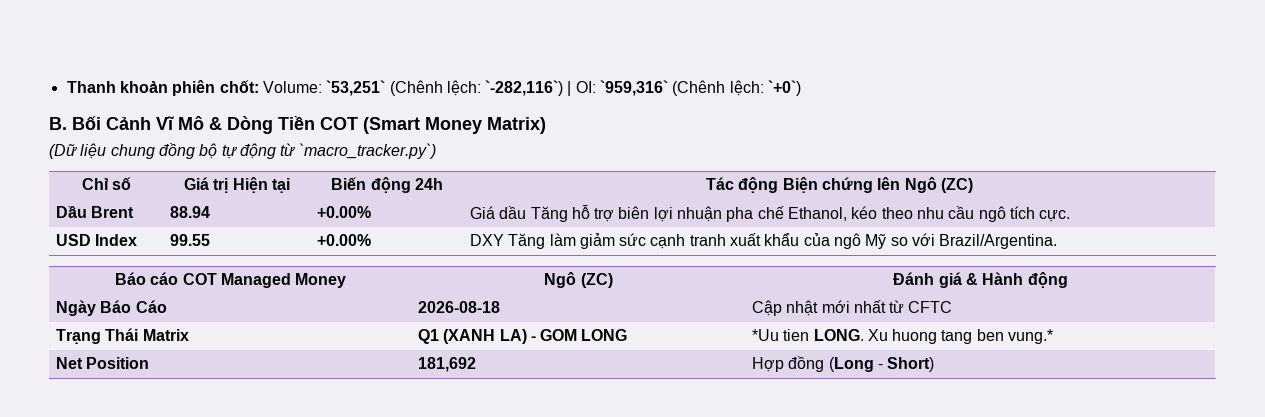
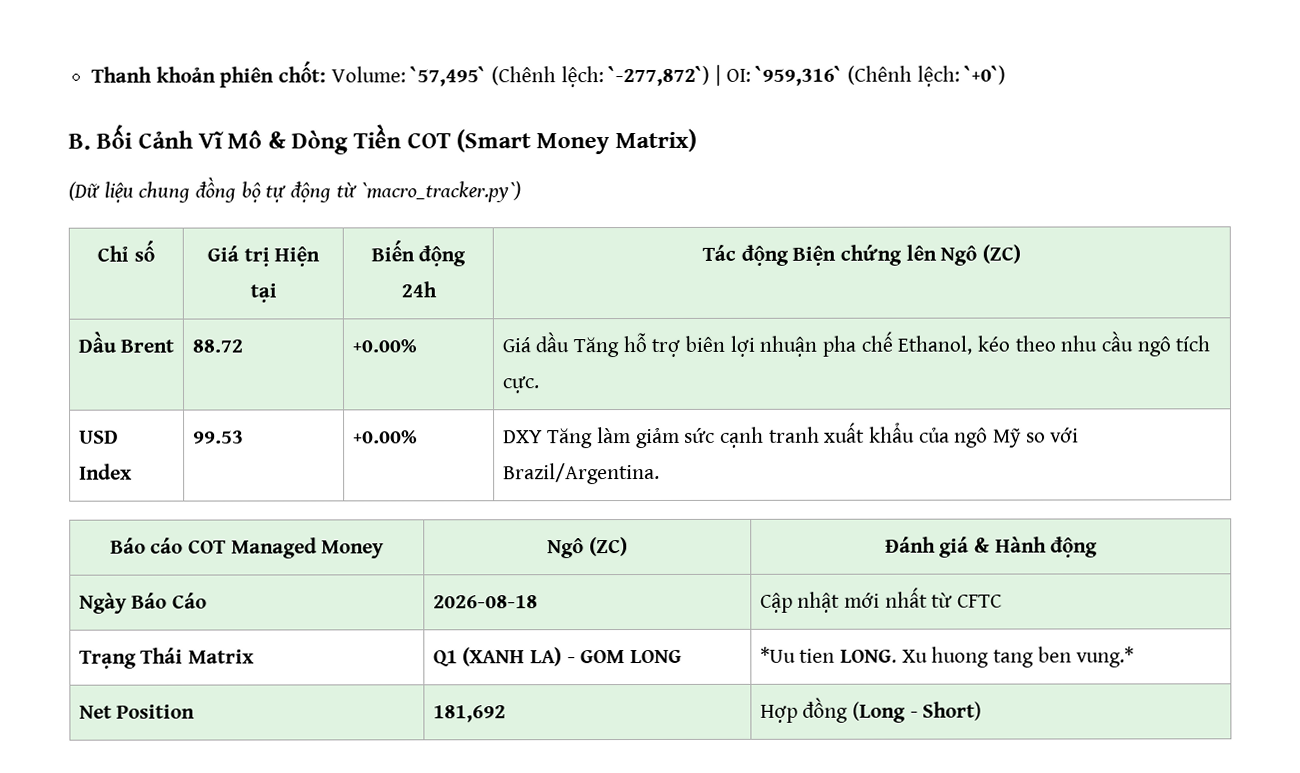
[326,80,564,96] `53,251` (Chênh lệch: `-282,116`) -> [409,65,711,88] `57,495` (Chênh lệch: `-277,872`)
[169,206,210,218] 88.94 -> [191,339,243,353] 88.72
[169,234,210,246] 99.55 -> [192,430,244,444] 99.53

